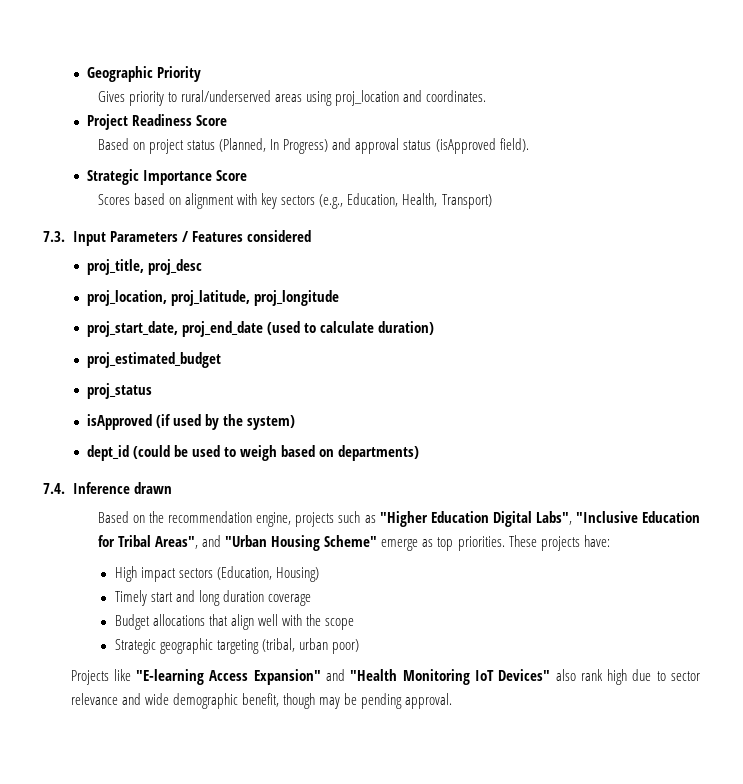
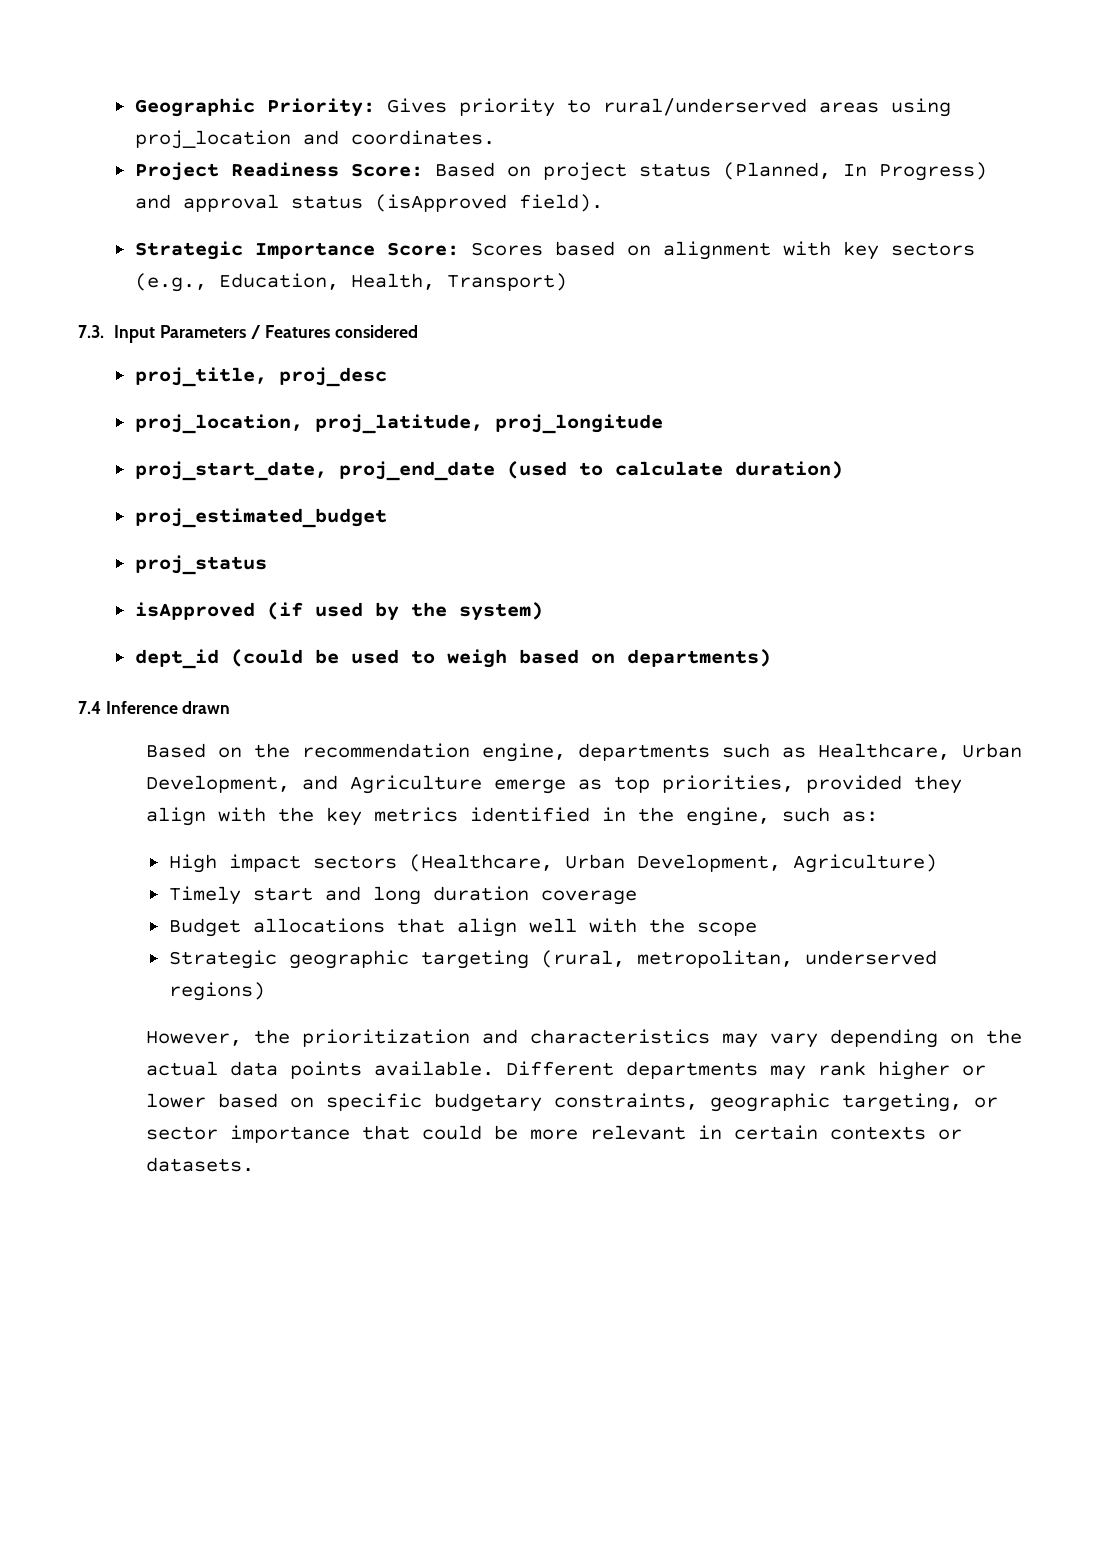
[157,66,202,82] Priority // -> [266,98,375,117] Priority:
[196,115,228,126] Score // -> [350,163,423,177] Score:
[216,170,248,181] Score // -> [386,242,459,256] Score:
[43,483,65,494] 7.4. -> [78,701,101,714] 7.4
[295,512,335,527] projects -> [578,743,711,761] departments
[379,511,701,527] [98,535,610,551] "Higher Education Digital Labs", "Inclusive Education for Tribal Areas", and "Urban Housing Scheme" emerge as top priorities. These projects have: -> [818,743,1023,760] [146,775,963,794] [146,807,879,826] Healthcare, Urban Development, and Agriculture emerge as top priorities, provided they align with the key metrics identified in the engine, such as:
[216,566,319,582] (Education, Housing) -> [408,854,937,873] (Healthcare, Urban Development, Agriculture)
[261,638,359,654] [70,669,700,685] [70,693,452,709] (tribal, urban poor) // Projects like "E-learning Access Expansion" and "Health Monitoring IoT Devices" also rank high due to sector relevance and wide demographic benefit, though may be pending approval. -> [540,950,937,968] [168,982,265,1001] [146,1029,1023,1048] [146,1061,987,1080] [146,1093,999,1112] [146,1125,963,1143] [146,1157,255,1172] (rural, metropolitan, underserved regions) // However, the prioritization and characteristics may vary depending on the actual data points available. Different departments may rank higher or lower based on specific budgetary constraints, geographic targeting, or sector importance that could be more relevant in certain contexts or datasets.

